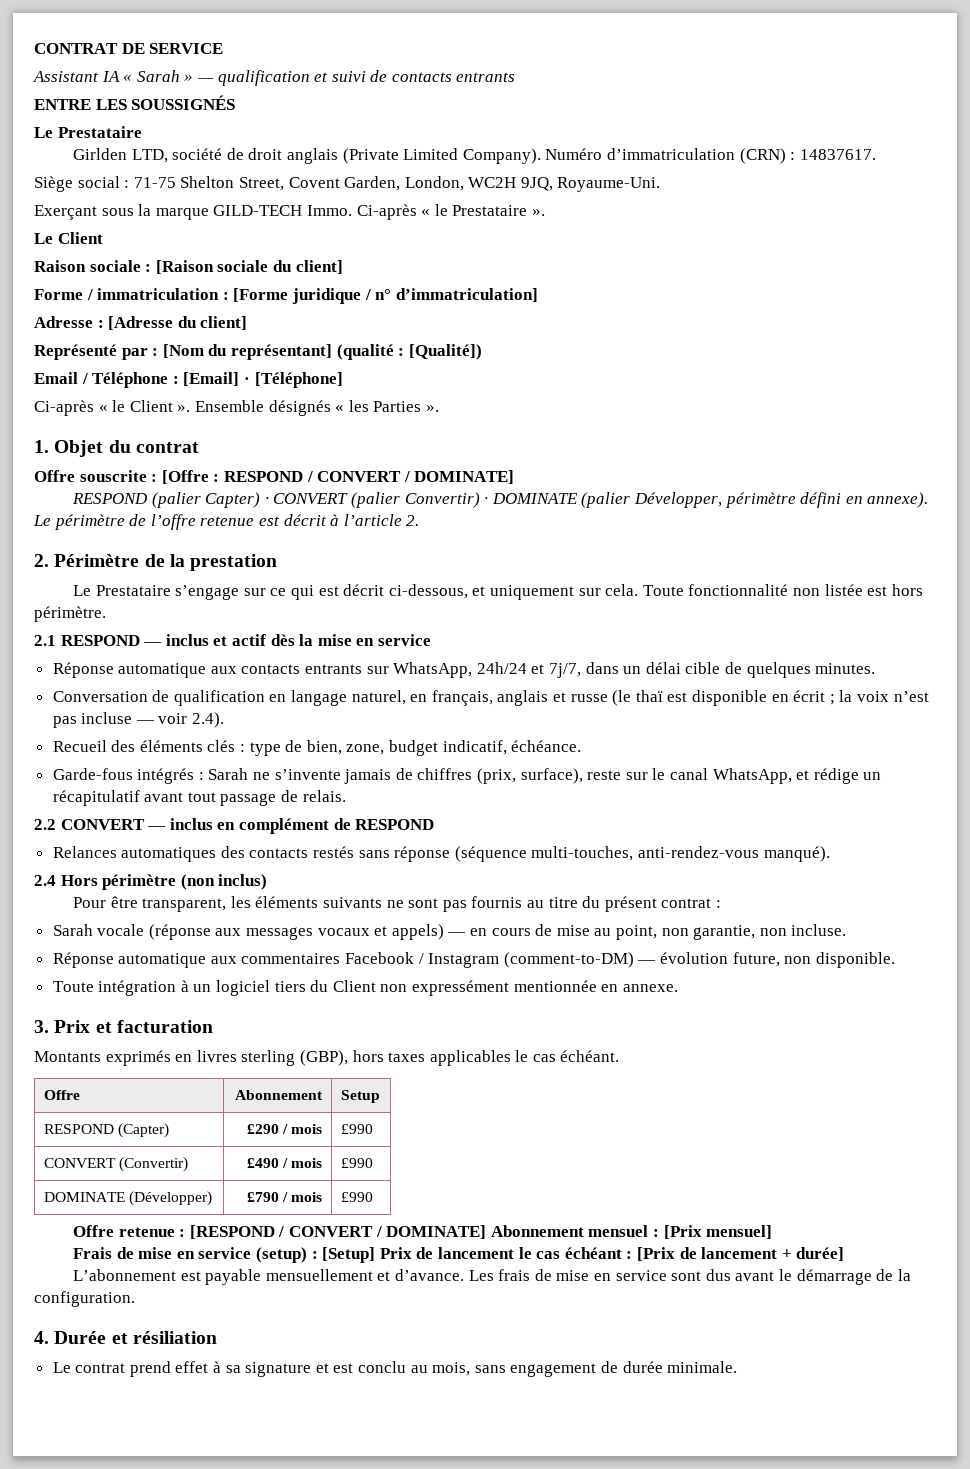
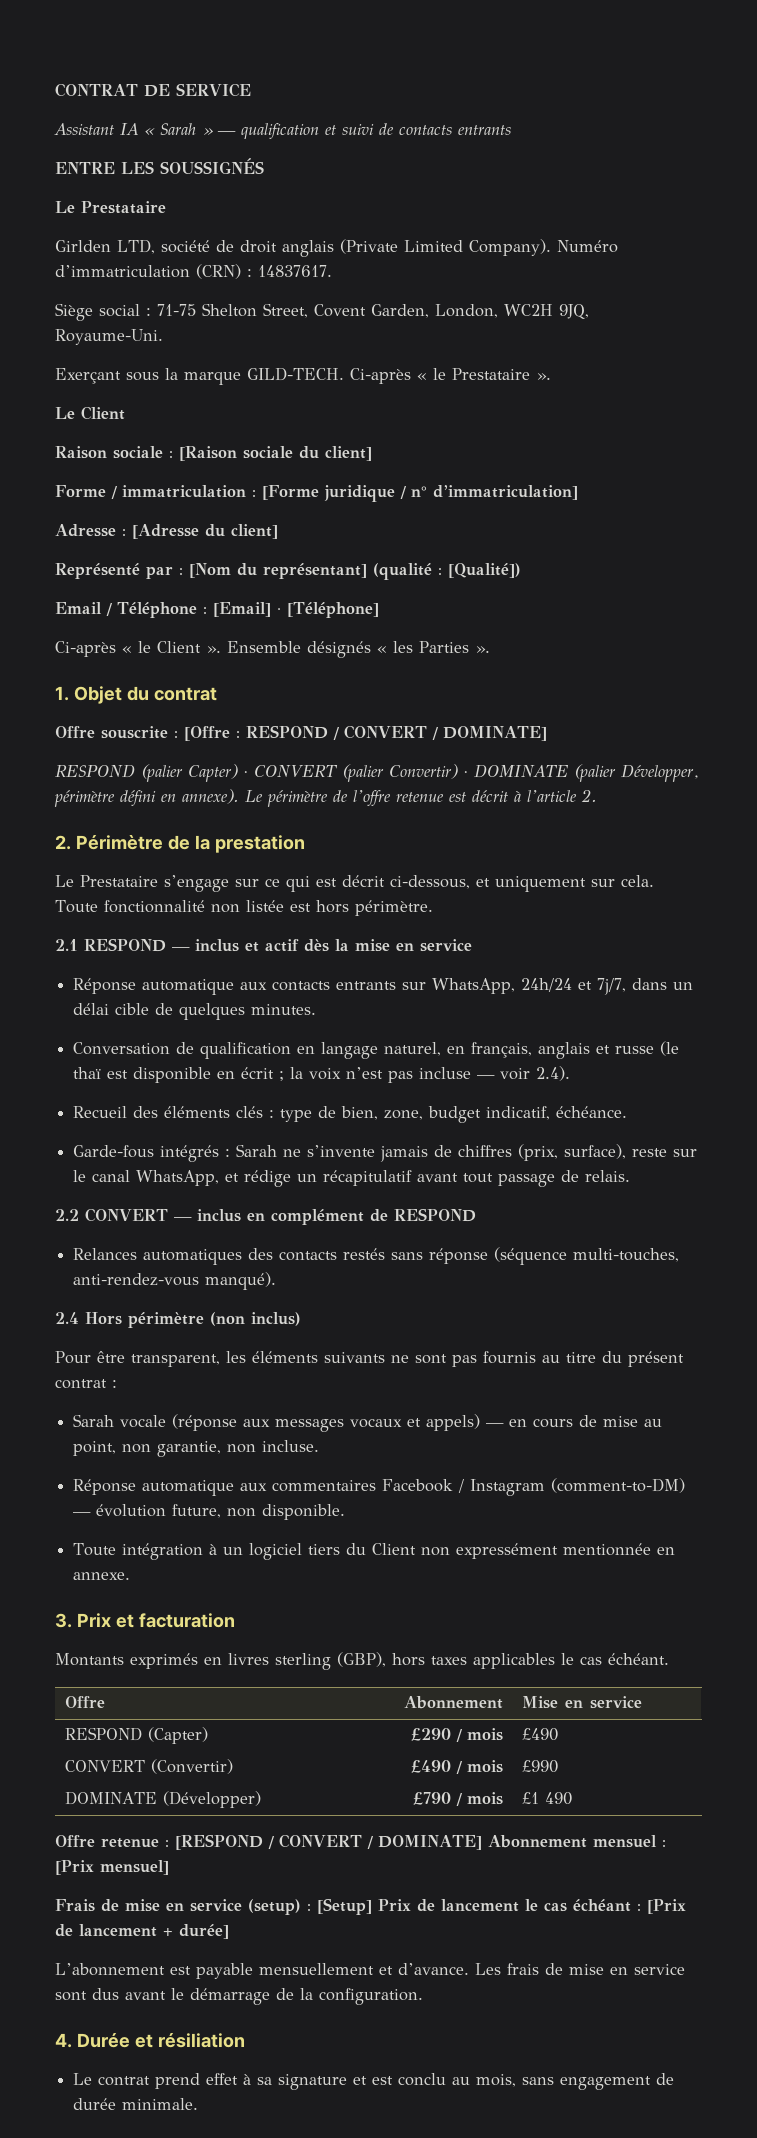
[213,205,352,216] GILD-TECH Immo. -> [247,367,344,381] GILD-TECH.
[340,1090,380,1103] Setup -> [522,1696,643,1709] Mise en service
[340,1124,373,1134] £990 -> [522,1728,559,1741] £490
[340,1192,373,1202] £990 -> [522,1792,573,1805] £1 490

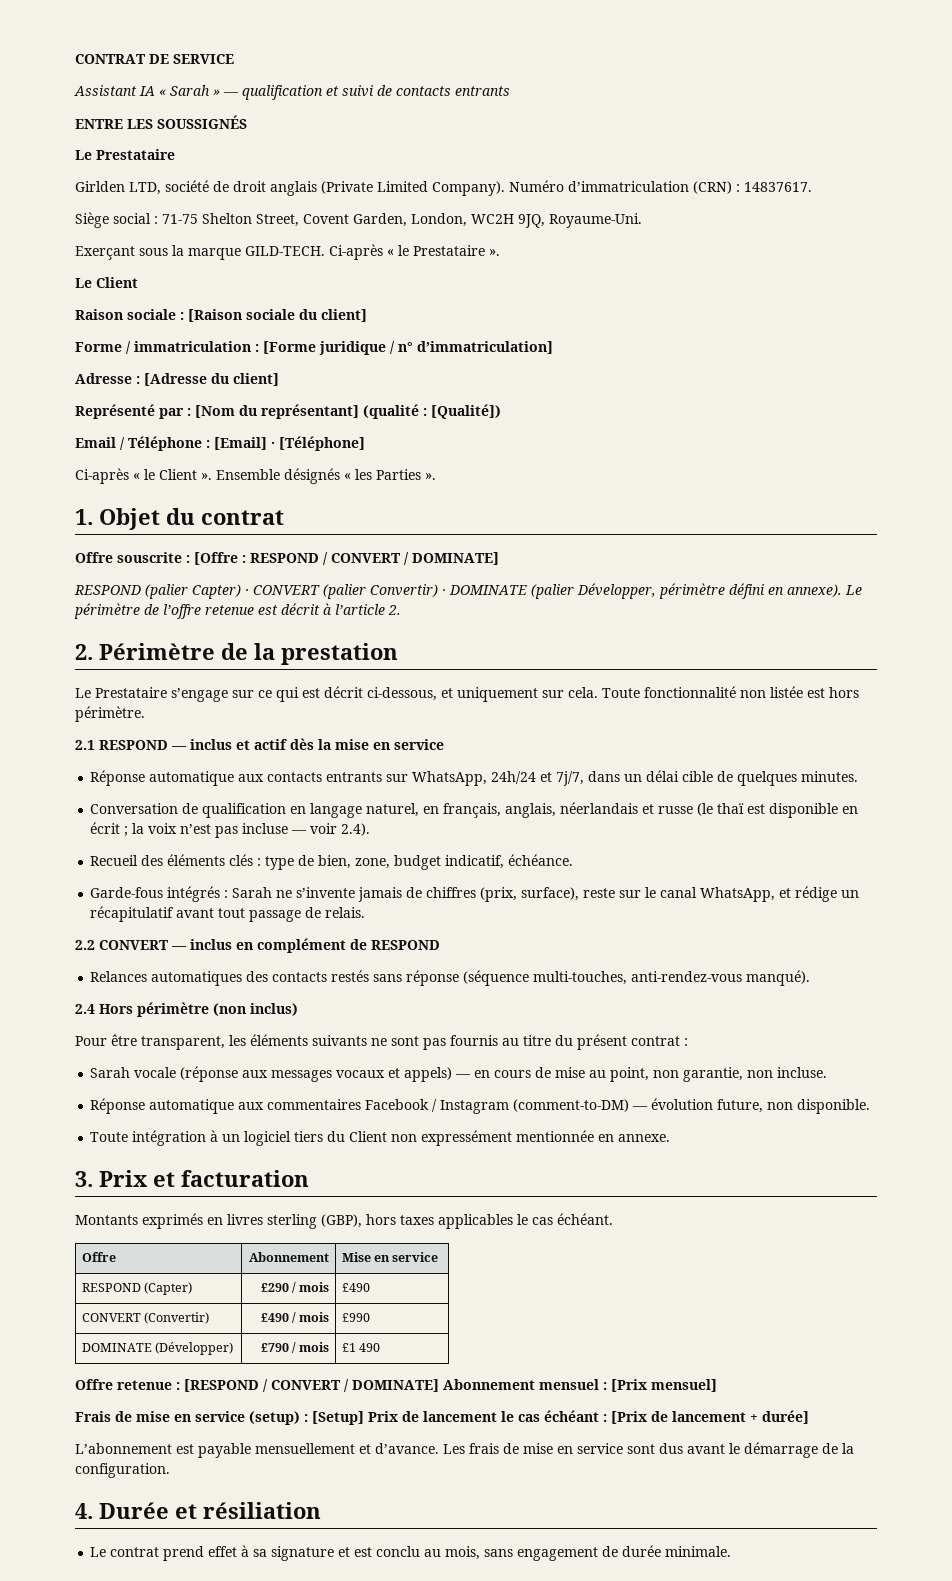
[538,1042,591,1059] anglais -> [505,802,639,818] anglais, néerlandais

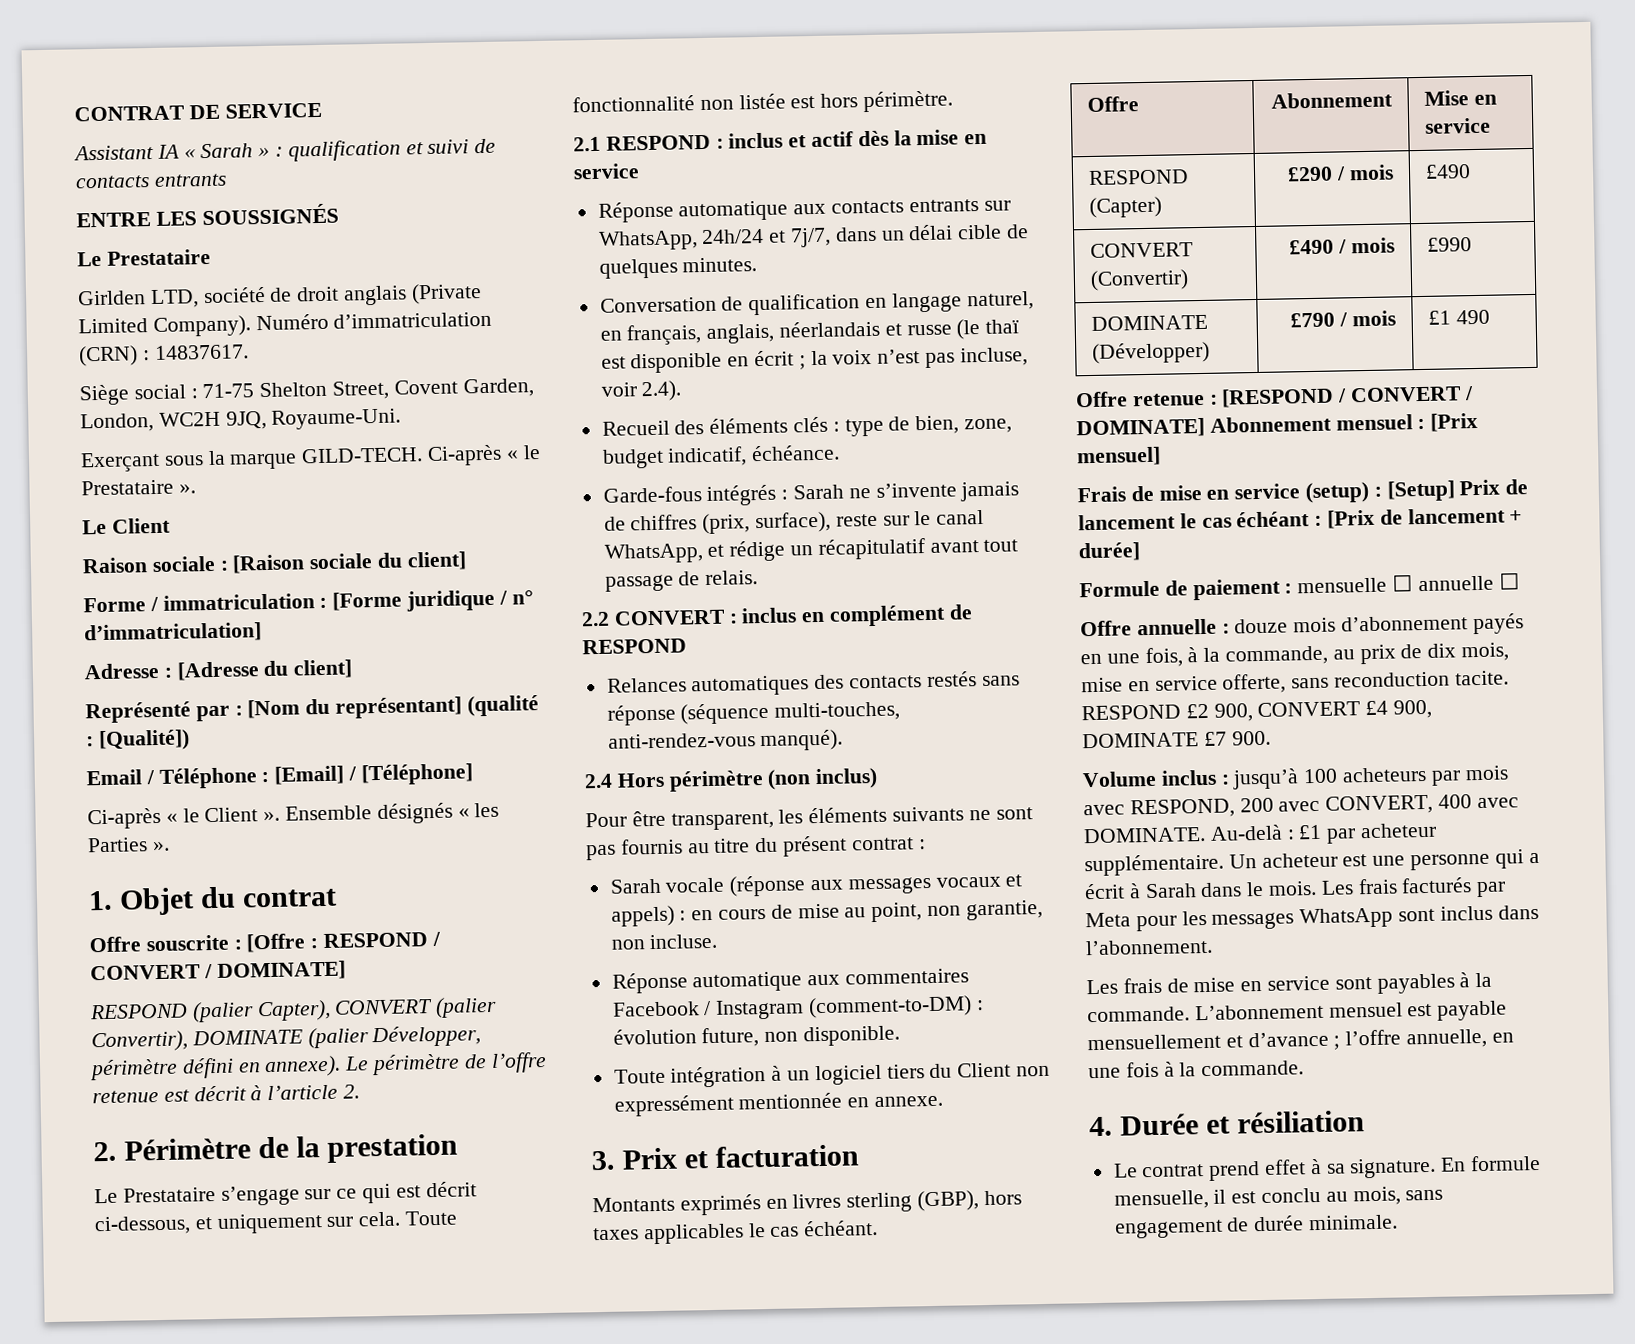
[223,92,239,96] — -> [275,146,284,157] :
[271,441,275,448] · -> [348,766,358,781] /
[192,584,446,599] Capter) · CONVERT (palier Convertir) · -> [256,996,498,1022] [91,1030,188,1053] Capter), CONVERT (palier Convertir),
[171,746,187,750] — -> [715,138,724,149] :
[242,823,308,834] incluse — -> [959,347,1028,367] incluse,
[171,946,187,950] — -> [728,613,738,624] :
[455,1074,472,1078] — -> [679,910,687,921] :
[632,1106,649,1110] — -> [975,1000,984,1011] :
[75,1443,439,1458] L’abonnement est payable mensuellement et d’avance. -> [1079,572,1520,601] [1080,613,1524,637] [1080,642,1510,668] [1081,670,1509,694] [1081,699,1433,722] [1082,730,1271,749] [1082,765,1509,790] [1083,794,1519,819] [1083,822,1438,844] [1084,849,1540,877] [1084,877,1507,900] [1085,904,1539,932] [1085,938,1213,956] Formule de paiement : mensuelle ☐ annuelle ☐ // Offre annuelle : douze mois d’abonnement payés en une fois, à la commande, au prix de dix mois, mise en service offerte, sans reconduction tacite. RESPOND £2 900, CONVERT £4 900, DOMINATE £7 900. // Volume inclus : jusqu’à 100 acheteurs par mois avec RESPOND, 200 avec CONVERT, 400 avec DOMINATE. Au-delà : £1 par acheteur supplémentaire. Un acheteur est une personne qui a écrit à Sarah dans le mois. Les frais facturés par Meta pour les messages WhatsApp sont inclus dans l’abonnement. //
[659,1442,854,1458] [75,1463,170,1478] dus avant le démarrage de la configuration. -> [1376,972,1493,994] [1087,1000,1508,1023] [1087,1028,1514,1051] [1088,1060,1305,1079] payables à la commande. L’abonnement mensuel est payable mensuellement et d’avance ; l’offre annuelle, en une fois à la commande.
[271,1546,351,1561] signature et -> [1349,1154,1542,1179] [1113,1189,1227,1210] signature. En formule mensuelle, il

